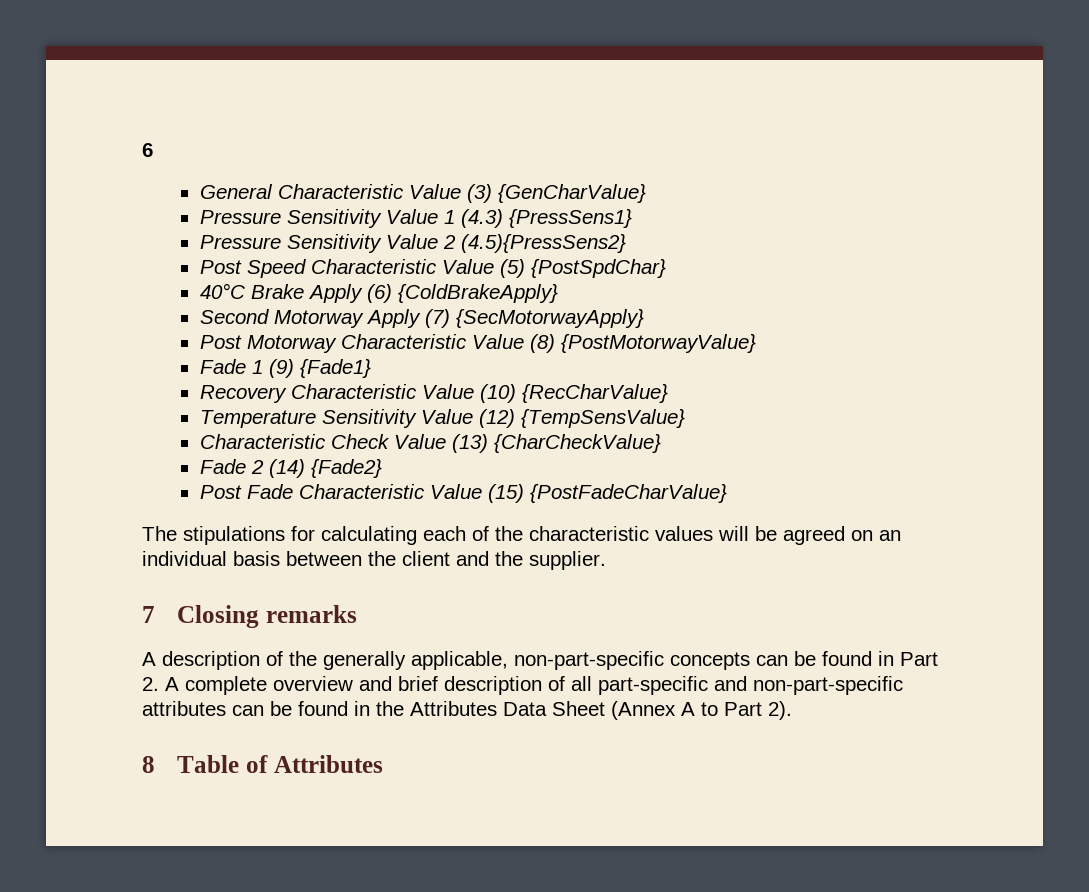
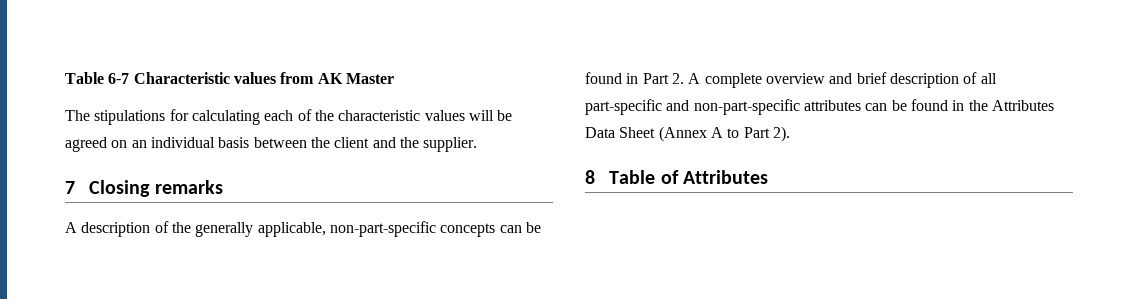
[142,143,153,157] [199,184,646,203] [199,209,632,228] [199,234,626,253] [199,259,666,278] [199,283,558,303] [199,309,644,328] [199,334,756,353] [199,359,371,378] [199,384,668,403] [199,409,685,428] [199,434,661,453] [199,459,382,478] [199,484,727,503] 6 // General Characteristic Value (3) {GenCharValue} // Pressure Sensitivity Value 1 (4.3) {PressSens1} // Pressure Sensitivity Value 2 (4.5){PressSens2} // Post Speed Characteristic Value (5) {PostSpdChar} // 40°C Brake Apply (6) {ColdBrakeApply} // Second Motorway Apply (7) {SecMotorwayApply} // Post Motorway Characteristic Value (8) {PostMotorwayValue} // Fade 1 (9) {Fade1} // Recovery Characteristic Value (10) {RecCharValue} // Temperature Sensitivity Value (12) {TempSensValue} // Characteristic Check Value (13) {CharCheckValue} // Fade 2 (14) {Fade2} // Post Fade Characteristic Value (15) {PostFadeCharValue} -> [65,72,394,84] Table 6-7 Characteristic values from AK Master

